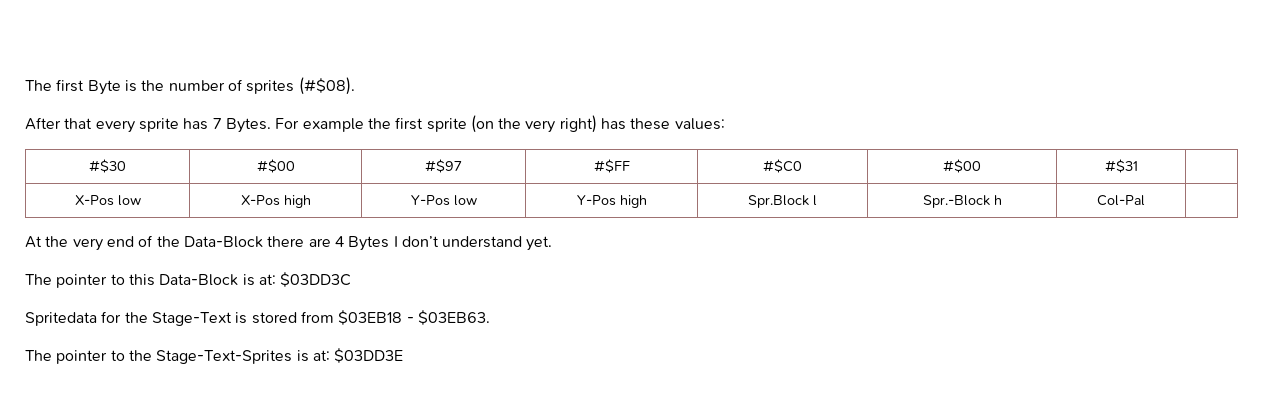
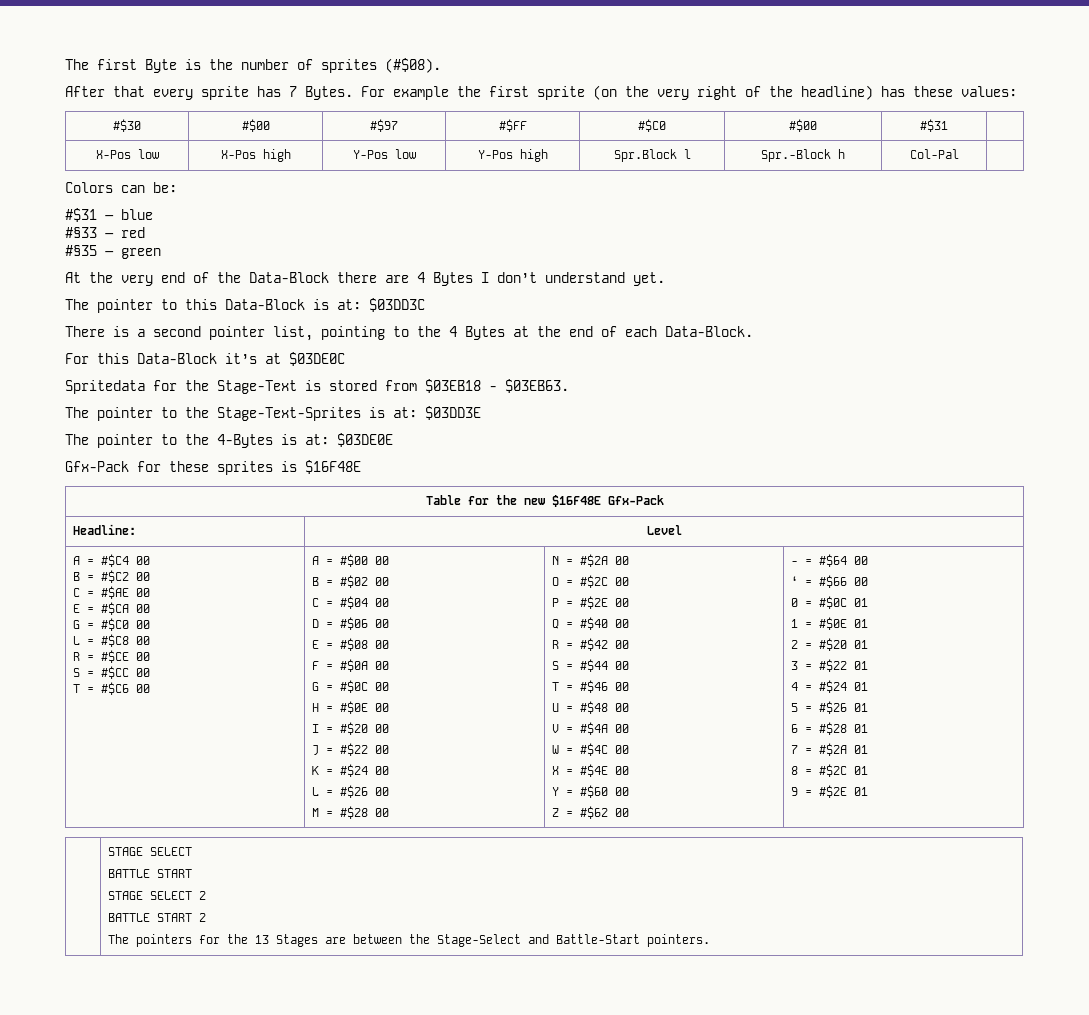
[559,115,597,133] right) -> [697,85,873,100] right of the headline)
(1145, 200) none -> [65,182,177,193] [65,208,153,222] [65,227,145,238] [65,245,161,259] // Colors can be: // #$31 – blue // #§33 – red // #§35 – green
(352, 279) none -> [65,326,753,341] [65,352,345,366] // There is a second pointer list, pointing to the 4 Bytes at the end of each Data-Block. // For this Data-Block it’s at $03DE0C
(404, 355) none -> [65,433,393,448] [65,460,361,475] [425,495,664,507] [73,524,137,535] [646,525,682,535] [73,554,151,567] [73,570,151,583] [73,586,151,599] [73,602,151,615] [73,618,151,631] [73,634,151,647] [73,650,151,663] [73,666,151,679] [73,682,151,695] [312,554,390,567] [312,575,390,588] [312,596,390,609] [312,617,390,630] [312,638,390,651] [312,659,390,672] [312,680,390,693] [312,701,390,714] [312,722,390,735] [312,743,390,756] [312,764,390,777] [312,785,390,798] [312,806,390,819] [552,554,630,567] [552,575,630,588] [552,596,630,609] [552,617,630,630] [552,638,630,651] [552,659,630,672] [552,680,630,693] [552,701,630,714] [552,722,630,735] [552,743,630,756] [552,764,630,777] [552,785,630,798] [552,806,630,819] [791,554,869,567] [791,575,869,588] [791,596,869,609] [791,617,869,630] [791,638,869,651] [791,659,869,672] [791,680,869,693] [791,701,869,714] [791,722,869,735] [791,743,869,756] [791,764,869,777] [791,785,869,798] [108,847,193,856] [108,869,193,878] [108,891,207,900] [108,913,207,922] [108,934,711,947] // The pointer to the 4-Bytes is at: $03DE0E // Gfx-Pack for these sprites is $16F48E // Table for the new $16F48E Gfx-Pack // Headline: | Level // A = #$C4 00 // B = #$C2 00 // C = #$AE 00 // E = #$CA 00 // G = #$C0 00 // L = #$C8 00 // R = #$CE 00 // S = #$CC 00 // T = #$C6 00 | A = #$00 00 // B = #$02 00 // C = #$04 00 // D = #$06 00 // E = #$08 00 // F = #$0A 00 // G = #$0C 00 // H = #$0E 00 // I = #$20 00 // J = #$22 00 // K = #$24 00 // L = #$26 00 // M = #$28 00 | N = #$2A 00 // O = #$2C 00 // P = #$2E 00 // Q = #$40 00 // R = #$42 00 // S = #$44 00 // T = #$46 00 // U = #$48 00 // V = #$4A 00 // W = #$4C 00 // X = #$4E 00 // Y = #$60 00 // Z = #$62 00 | - = #$64 00 // ‘ = #$66 00 // 0 = #$0C 01 // 1 = #$0E 01 // 2 = #$20 01 // 3 = #$22 01 // 4 = #$24 01 // 5 = #$26 01 // 6 = #$28 01 // 7 = #$2A 01 // 8 = #$2C 01 // 9 = #$2E 01 // | STAGE SELECT // BATTLE START // STAGE SELECT 2 // BATTLE START 2 // The pointers for the 13 Stages are between the Stage-Select and Battle-Start pointers.

